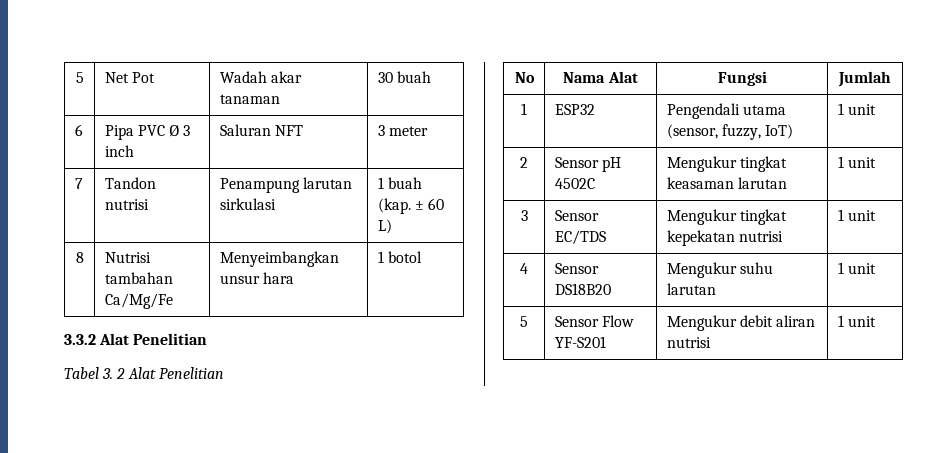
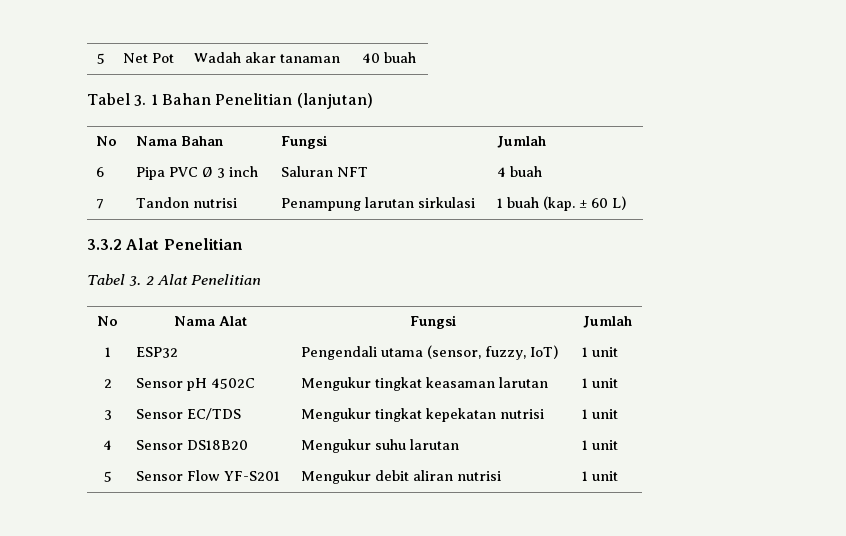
[377,71,431,83] 30 buah -> [362,52,417,63] [87,93,373,109] [96,136,118,146] [136,136,224,146] [281,135,328,149] [497,136,547,148] 40 buah // Tabel 3. 1 Bahan Penelitian (lanjutan) // No | Nama Bahan | Fungsi | Jumlah
[377,125,428,136] 3 meter -> [497,166,543,177] 4 buah
[75,252,84,263] [104,252,151,263] [104,272,173,284] [104,293,173,309] [219,251,339,267] [219,272,294,284] [377,251,422,263] // 8 | Nutrisi tambahan Ca/Mg/Fe | Menyeimbangkan unsur hara | 1 botol -> (627, 203) none

